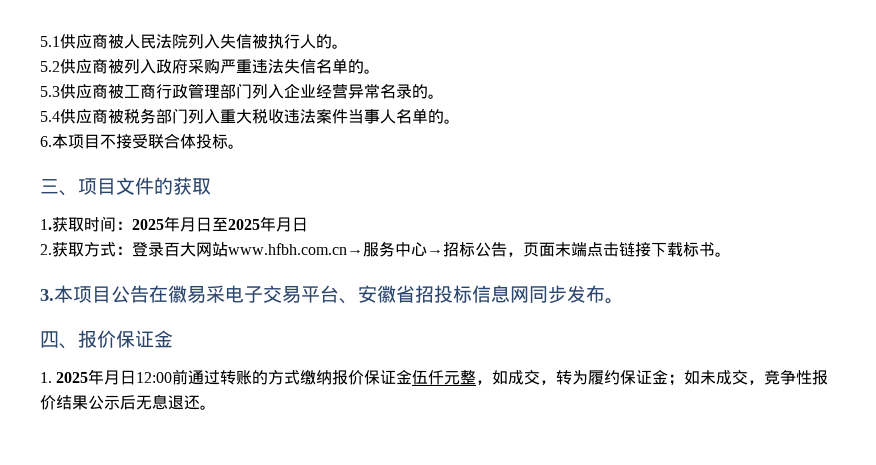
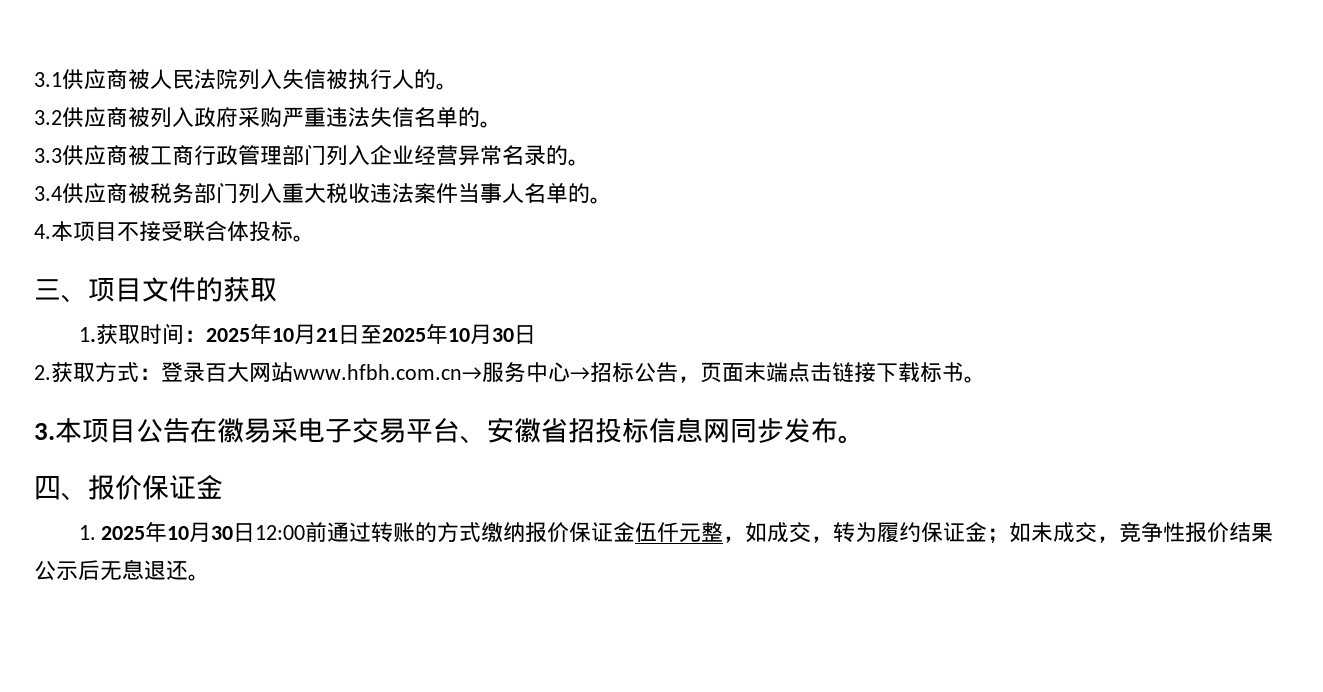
[40,36,60,47] 5.1 -> [34,72,62,87] 3.1
[40,61,60,72] 5.2 -> [34,110,62,125] 3.2
[40,86,60,97] 5.3 -> [34,148,62,163] 3.3
[40,111,60,122] 5.4 -> [34,186,62,201] 3.4
[40,136,52,147] 6. -> [34,224,51,239] 4.
[180,216,292,232] 月日至2025年月 -> [271,323,514,345] 10月21日至2025年10月30
[104,370,121,385] 月 -> [167,522,234,543] 10月30

